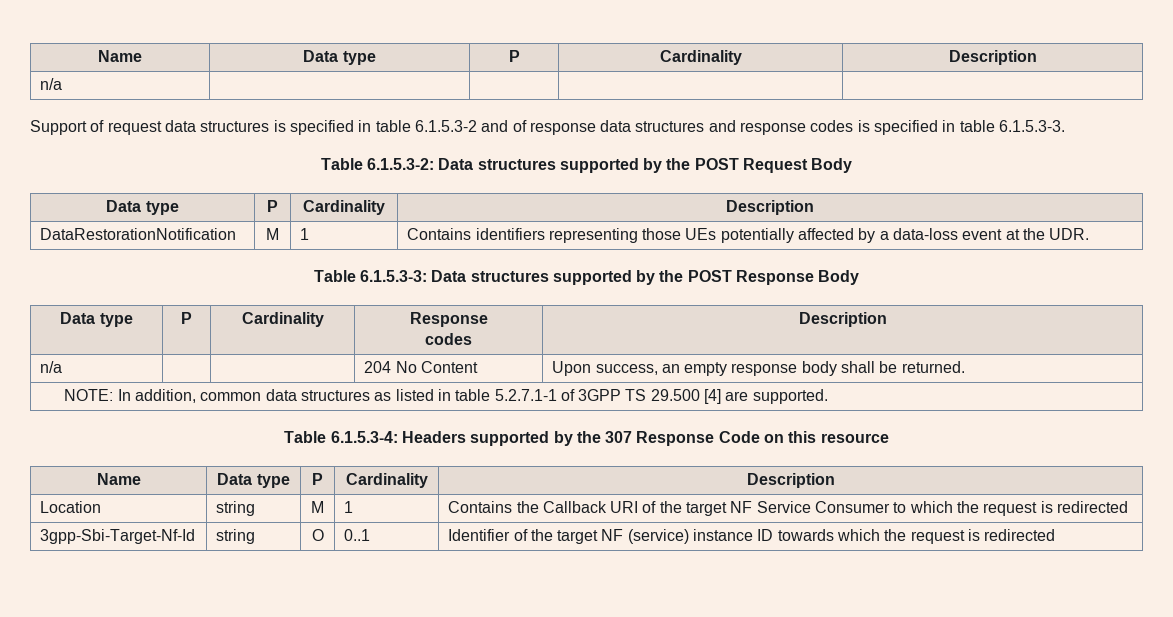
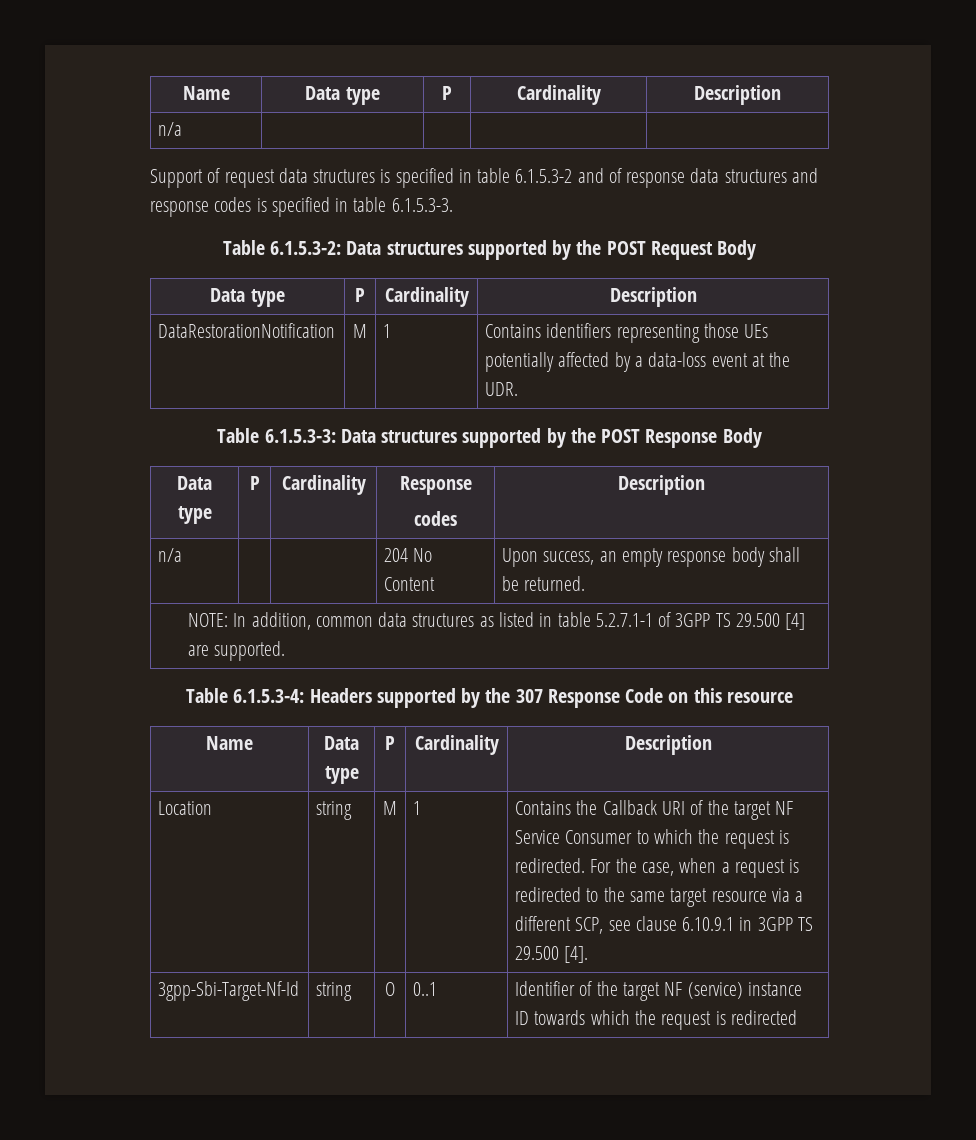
[1056,501,1128,513] redirected -> [515,858,800,878] [515,887,804,907] [515,916,813,934] [515,946,589,963] redirected. For the case, when a request is redirected to the same target resource via a different SCP, see clause 6.10.9.1 in 3GPP TS 29.500 [4].

